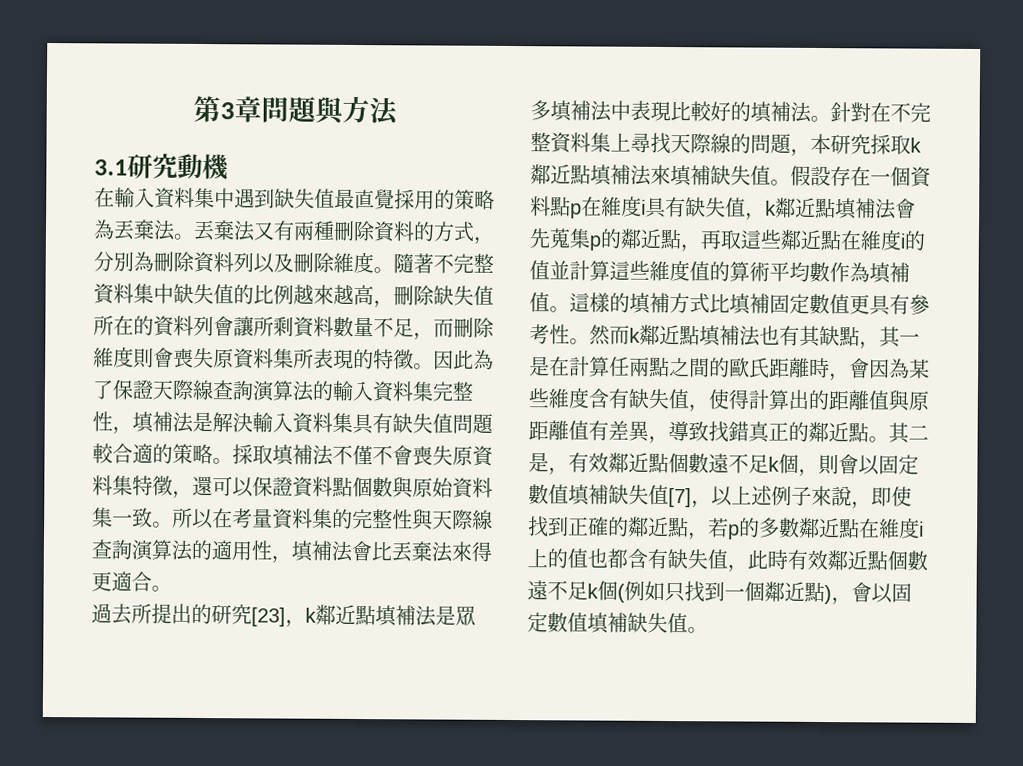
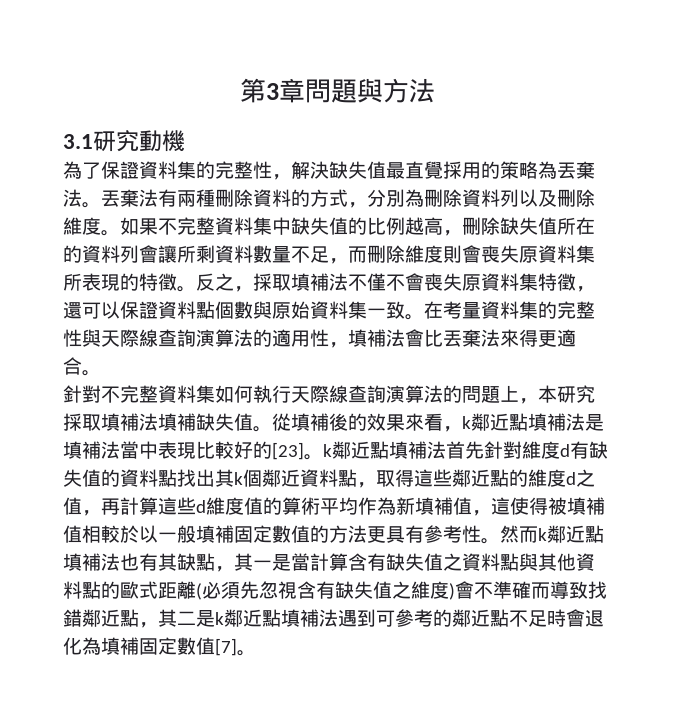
[94,187,275,209] 在輸入資料集中遇到 -> [63,161,329,180] 為了保證資料集的完整性，解決
[253,221,275,241] 又 -> (158, 198) none
[393,253,434,274] 隨著 -> [120,217,158,235] 如果
[313,284,354,305] 來越 -> (424, 226) none
[433,349,494,370] [92,379,474,403] [92,411,494,435] [92,443,233,465] 因此為了保證天際線查詢演算法的輸入資料集完整性，填補法是解決輸入資料集具有缺失值問題較合適的策略。 -> [196,273,253,292] 反之，
[172,507,214,530] 所以 -> (424, 317) none
[91,603,286,627] 過去所提出的研究[23] -> [63,385,595,404] [63,413,443,432] 針對不完整資料集如何執行天際線查詢演算法的問題上，本研究採取填補法填補缺失值。從填補後的效果來看
[455,605,476,626] [530,100,612,122] 眾多填補法 -> [63,441,139,459] 填補法當
[750,101,931,123] [530,132,922,157] [530,164,932,188] [530,195,916,221] [529,228,925,253] [529,260,570,281] 填補法。針對在不完整資料集上尋找天際線的問題，本研究採取k鄰近點填補法來填補缺失值。假設存在一個資料點p在維度i具有缺失值，k鄰近點填補法會先蒐集p的鄰近點，再取這些鄰近點在維度i的值並 -> [272,441,608,460] [63,469,595,488] [63,497,120,516] [23]。k鄰近點填補法首先針對維度d有缺失值的資料點找出其k個鄰近資料點，取得這些鄰近點的維度d之值，再
(650, 270) none -> [196,500,206,513] d
[809,261,910,284] [529,292,850,315] 數作為填補值。這樣的填補方式比填補固定數值 -> [358,497,605,516] [63,525,367,543] 作為新填補值，這使得被填補值相較於以一般填補固定數值的方法
[549,356,930,382] [528,387,929,413] [528,420,929,445] [528,452,919,477] [528,484,912,510] [528,516,924,541] [527,548,928,573] [527,580,912,606] [527,612,688,634] 在計算任兩點之間的歐氏距離時，會因為某些維度含有缺失值，使得計算出的距離值與原距離值有差異，導致找錯真正的鄰近點。其二是，有效鄰近點個數遠不足k個，則會以固定數值填補缺失值[7]，以上述例子來說，即使找到正確的鄰近點，若p的多數鄰近點在維度i上的值也都含有缺失值，此時有效鄰近點個數遠不足k個(例如只找到一個鄰近點)，會以固定數值填補缺失值 -> [291,553,595,571] [63,581,607,600] [63,609,604,628] [63,637,237,656] 當計算含有缺失值之資料點與其他資料點的歐式距離(必須先忽視含有缺失值之維度)會不準確而導致找錯鄰近點，其二是k鄰近點填補法遇到可參考的鄰近點不足時會退化為填補固定數值[7]

